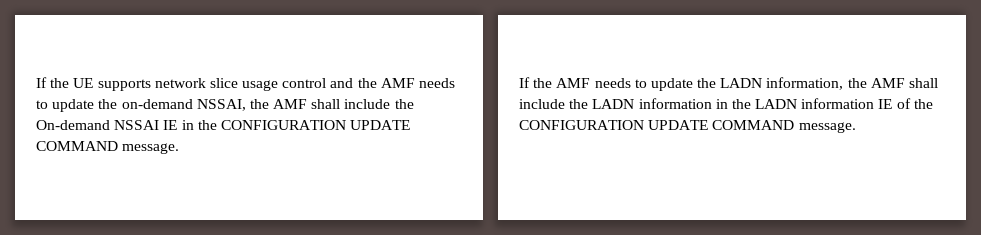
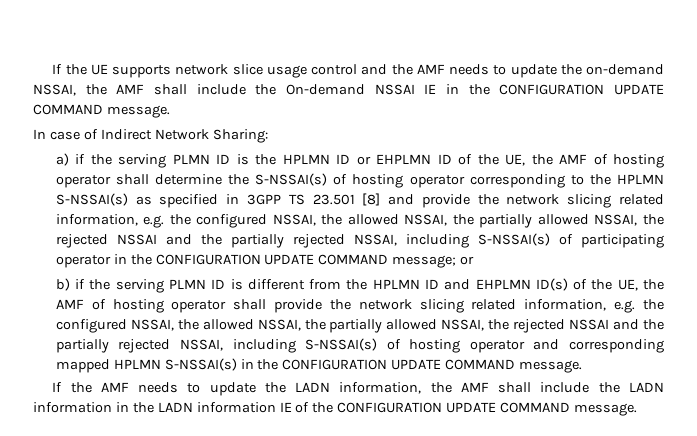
(180, 148) none -> [33,129,268,143] [55,153,664,168] [55,173,664,188] [55,193,665,208] [55,214,664,228] [55,233,665,248] [55,254,475,268] [55,278,664,293] [55,299,664,313] [55,319,664,333] [55,338,664,353] [55,358,583,373] // In case of Indirect Network Sharing: // a) if the serving PLMN ID is the HPLMN ID or EHPLMN ID of the UE, the AMF of hosting operator shall determine the S-NSSAI(s) of hosting operator corresponding to the HPLMN S-NSSAI(s) as specified in 3GPP TS 23.501 [8] and provide the network slicing related information, e.g. the configured NSSAI, the allowed NSSAI, the partially allowed NSSAI, the rejected NSSAI and the partially rejected NSSAI, including S-NSSAI(s) of participating operator in the CONFIGURATION UPDATE COMMAND message; or // b) if the serving PLMN ID is different from the HPLMN ID and EHPLMN ID(s) of the UE, the AMF of hosting operator shall provide the network slicing related information, e.g. the configured NSSAI, the allowed NSSAI, the partially allowed NSSAI, the rejected NSSAI and the partially rejected NSSAI, including S-NSSAI(s) of hosting operator and corresponding mapped HPLMN S-NSSAI(s) in the CONFIGURATION UPDATE COMMAND message.

